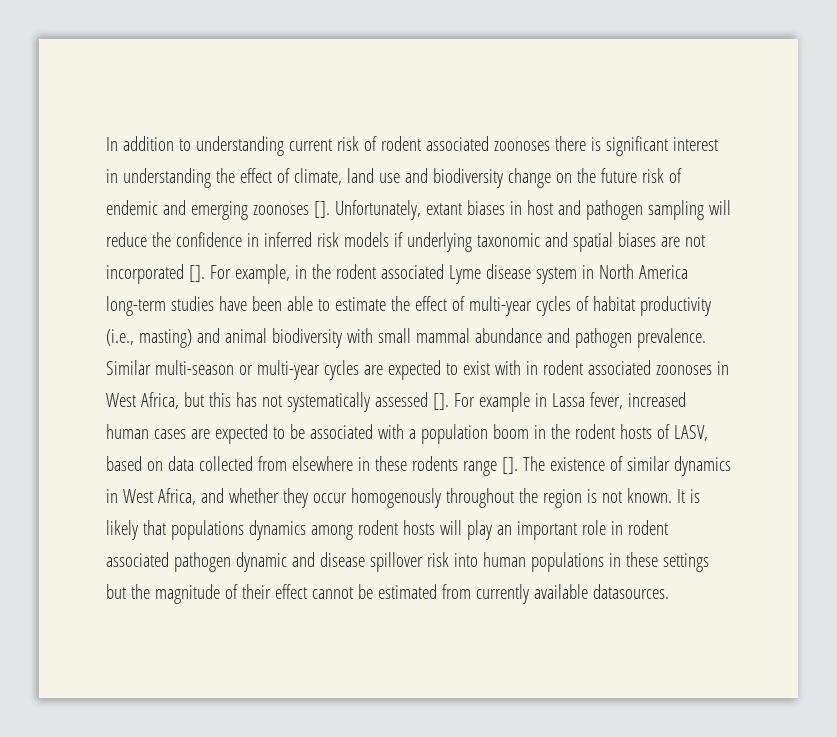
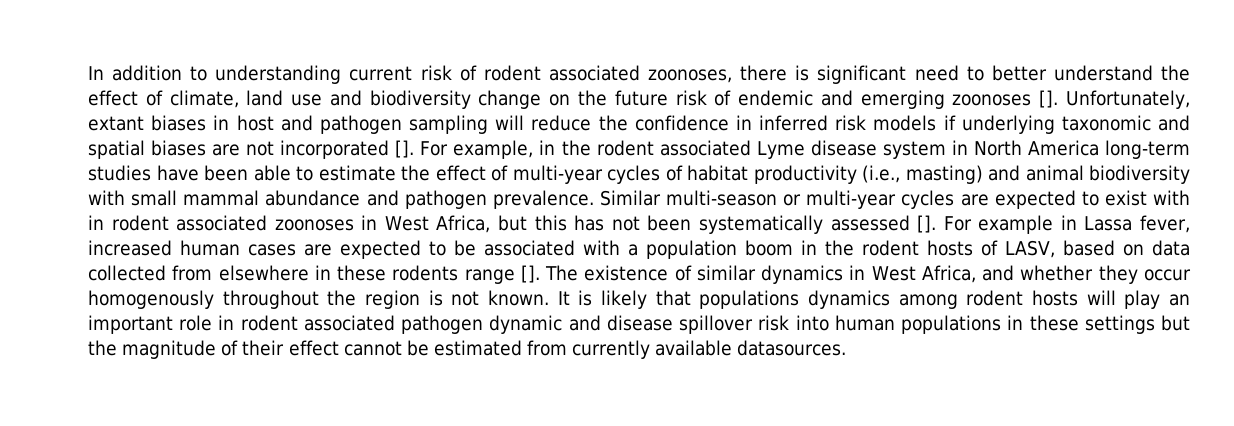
[493,141,550,151] zoonoses -> [648,69,733,83] zoonoses,
[672,137,718,151] [106,168,211,188] interest in understanding -> [914,65,1153,81] need to better understand
(282, 401) none -> [647,215,692,231] been

